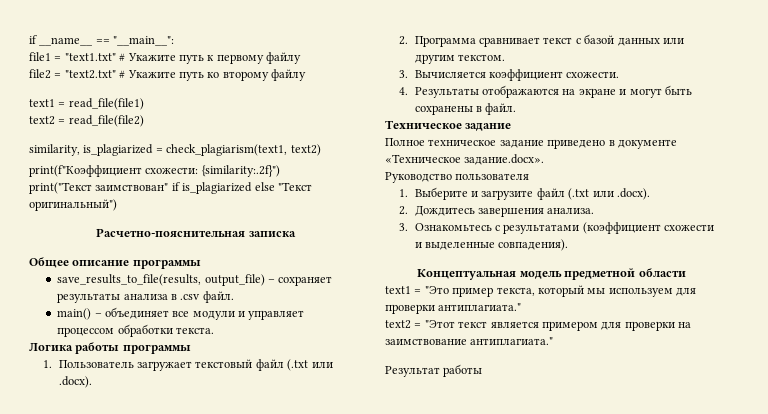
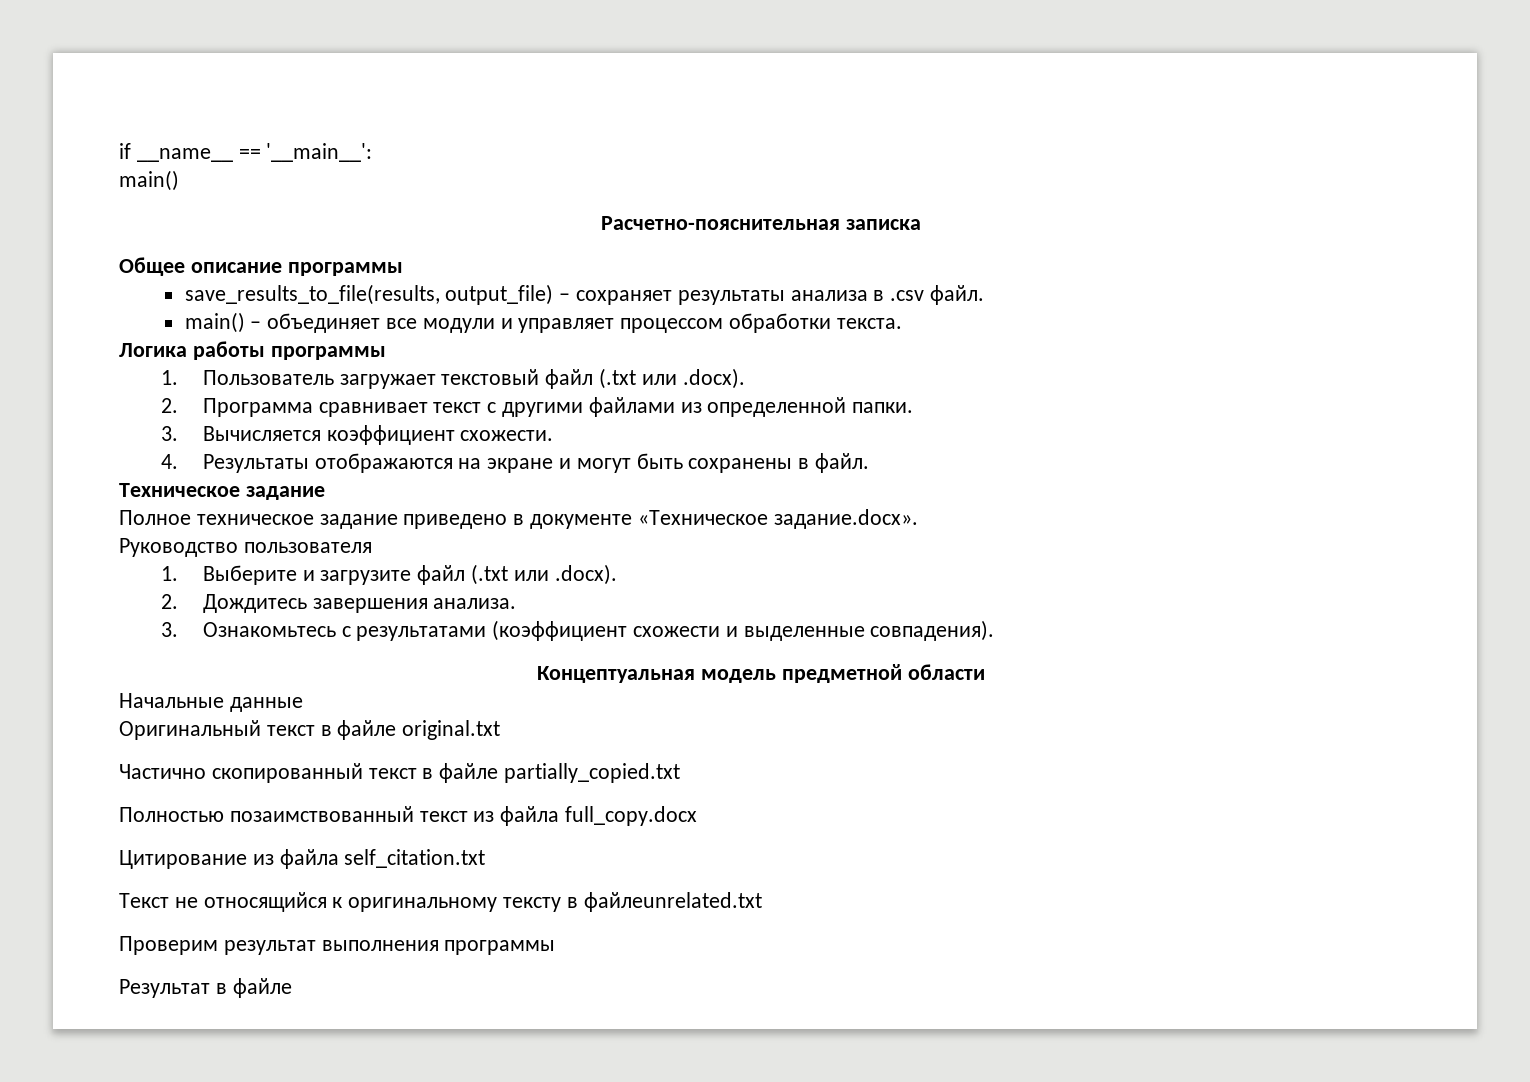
[113,36,175,46] [29,52,301,64] [29,69,306,81] [29,98,144,110] [29,115,144,127] [29,144,321,156] [29,165,280,177] [29,182,312,194] [29,199,117,211] "__main__": // file1 = "text1.txt" # Укажите путь к первому файлу // file2 = "text2.txt" # Укажите путь ко второму файлу // text1 = read_file(file1) // text2 = read_file(file2) // similarity, is_plagiarized = check_plagiarism(text1, text2) // print(f"Коэффициент схожести: {similarity:.2f}") // print("Текст заимствован" if is_plagiarized else "Текст оригинальный") -> [266,143,373,162] [119,170,179,191] '__main__': // main()
[584,34,684,46] [414,54,506,64] базой данных или другим текстом. -> [501,397,914,417] другими файлами из определенной папки.
[385,285,696,297] [385,303,522,314] [385,320,691,331] [385,337,554,345] text1 = "Это пример текста, который мы используем для проверки антиплагиата." // text2 = "Этот текст является примером для проверки на заимствование антиплагиата." -> [119,693,303,712] [119,720,501,740] [119,763,681,783] [119,806,698,826] [119,849,486,869] [119,892,762,912] [119,936,556,955] Начальные данные // Оригинальный текст в файле original.txt // Частично скопированный текст в файле partially_copied.txt // Полностью позаимствованный текст из файла full_copy.docx // Цитирование из файла self_citation.txt // Текст не относящийся к оригинальному тексту в файлеunrelated.txt // Проверим результат выполнения программы
[443,364,483,377] работы -> [215,978,292,998] в файле

